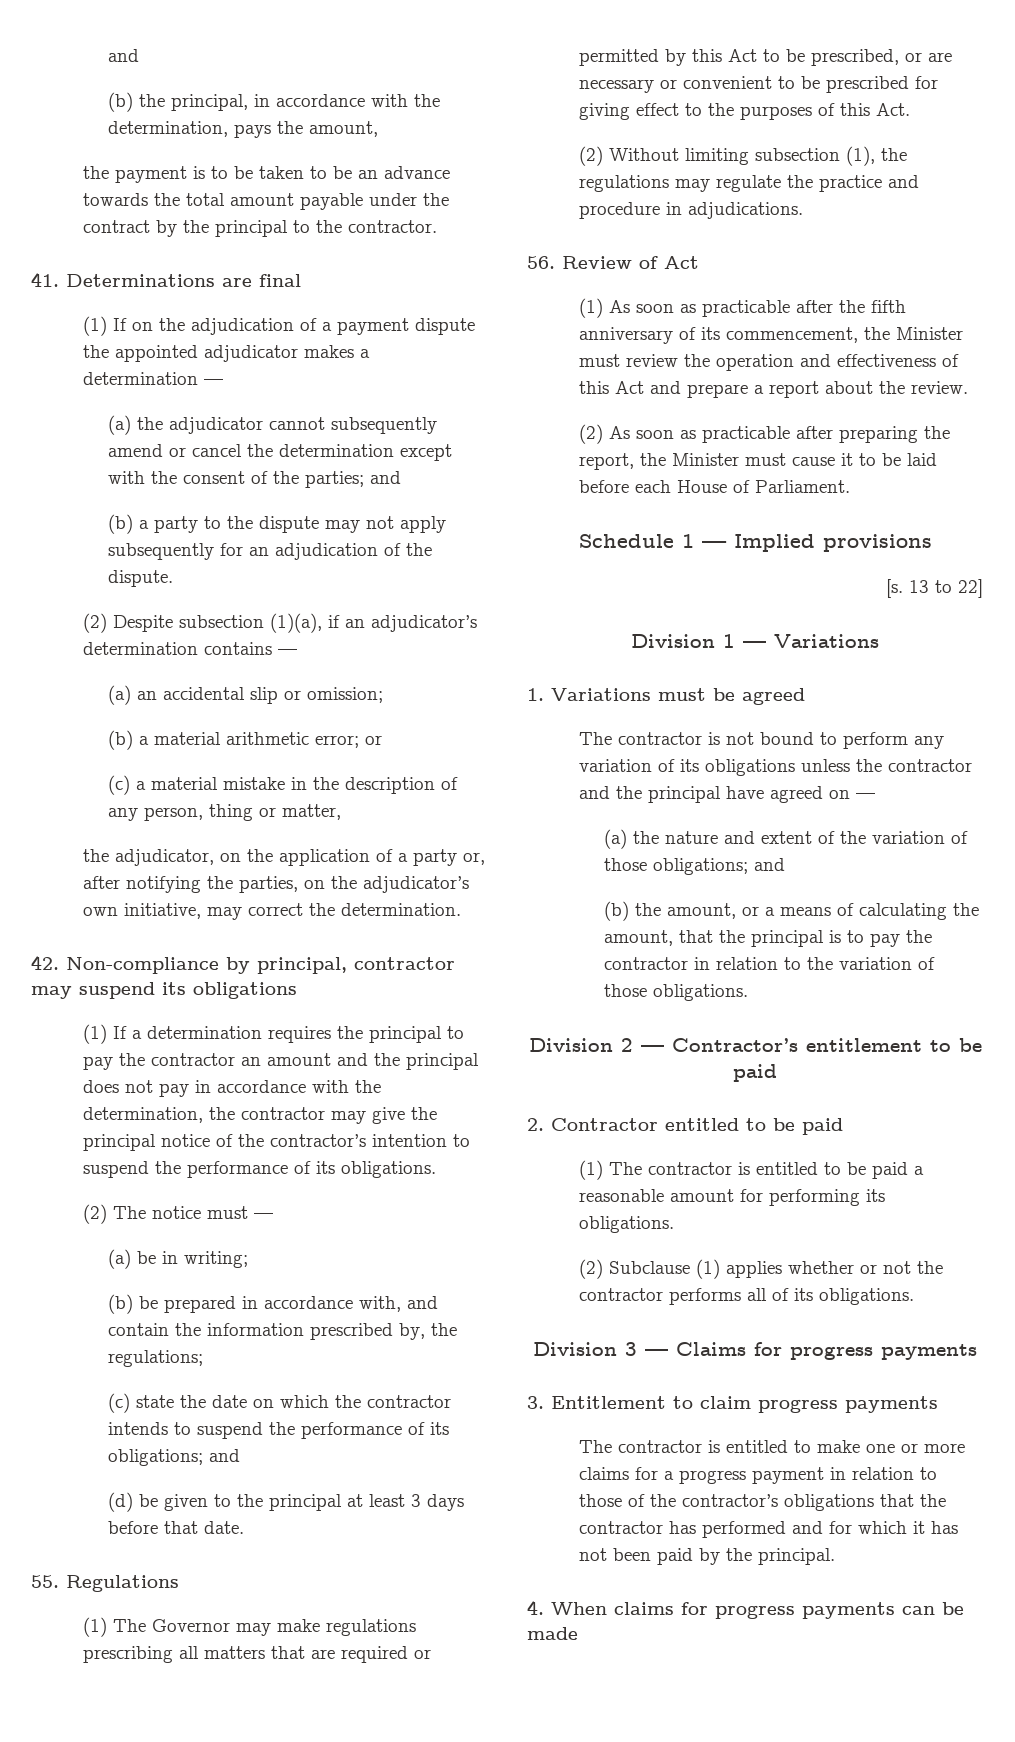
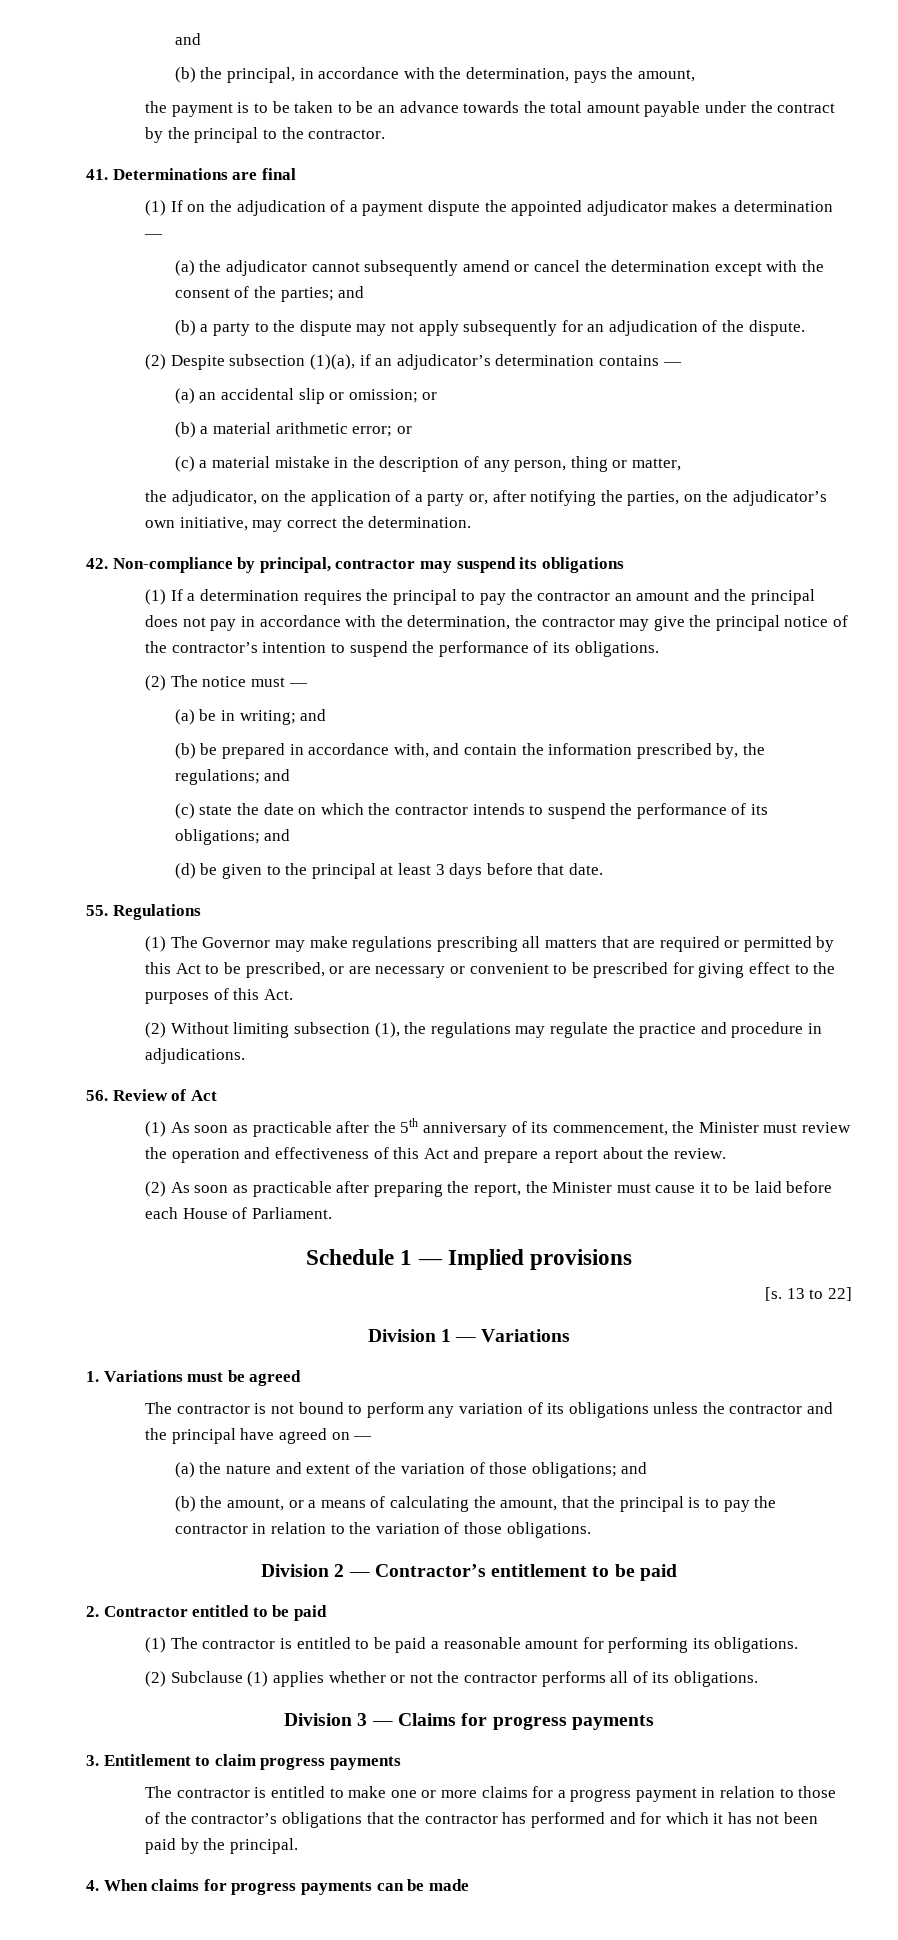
(384, 695) none -> [422,392,438,400] or
(249, 1259) none -> [300,709,327,721] and
(204, 1358) none -> [264,769,291,781] and
[870,300,906,313] fifth -> [400,1118,419,1133] 5th

